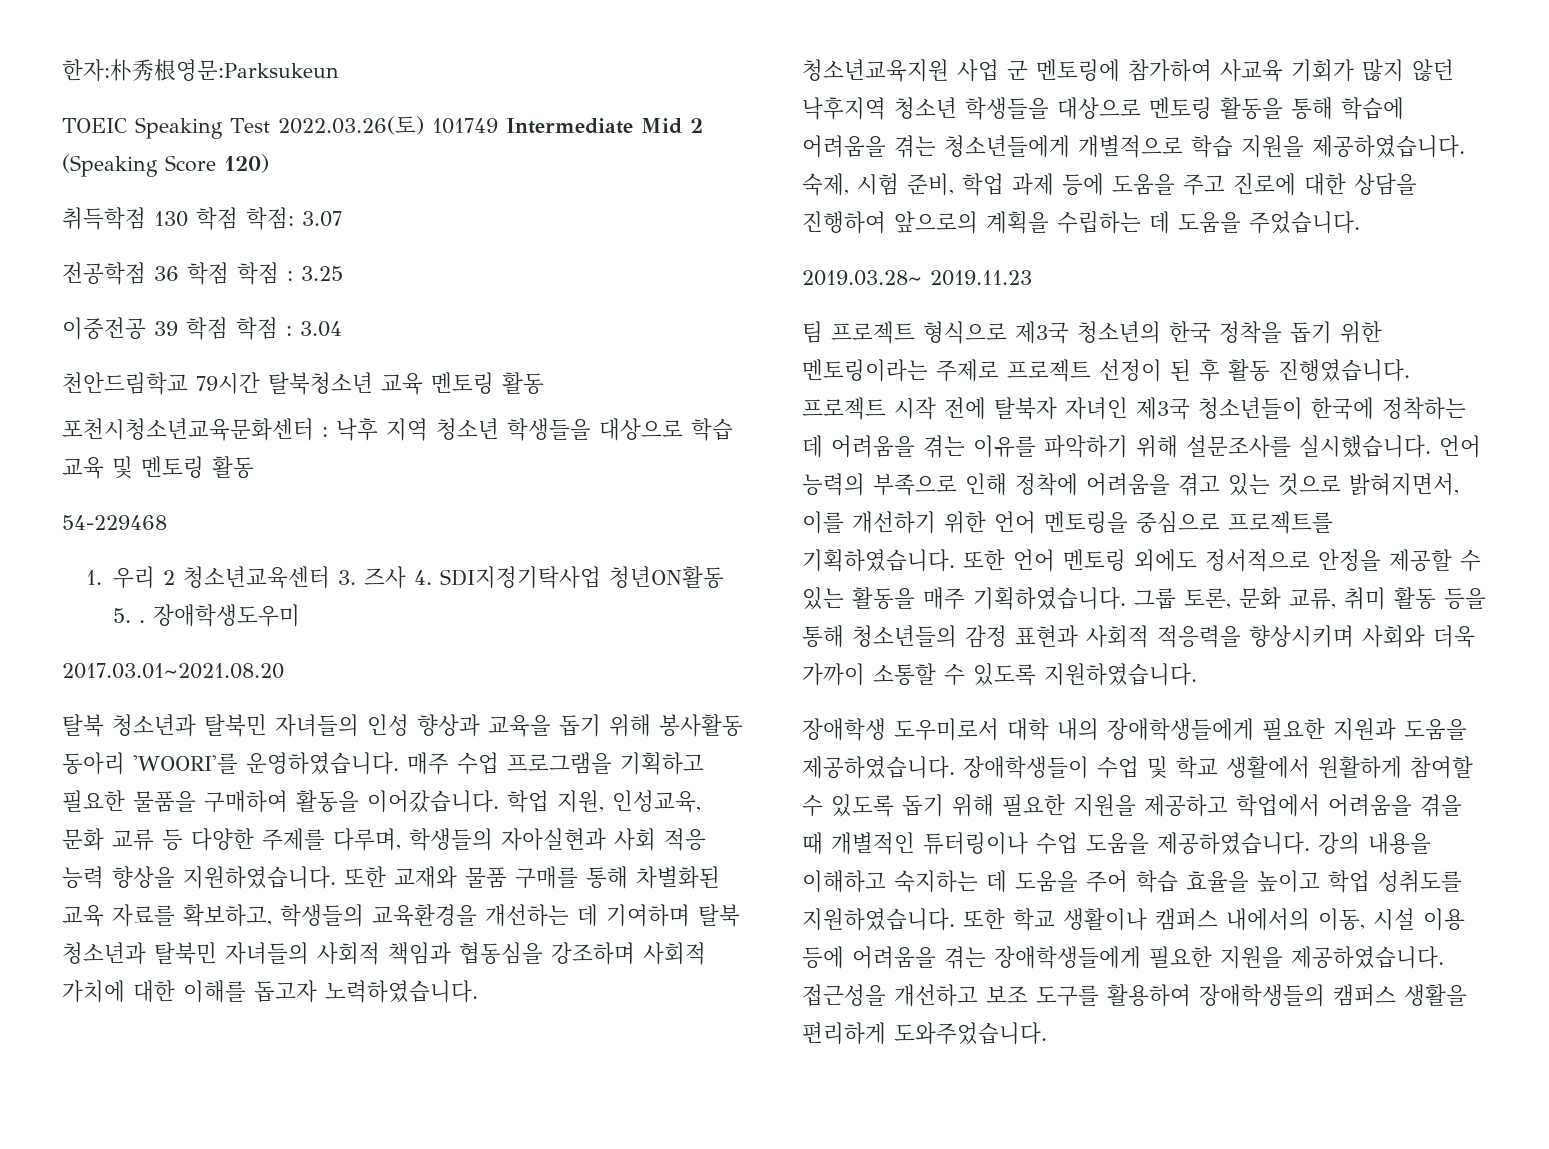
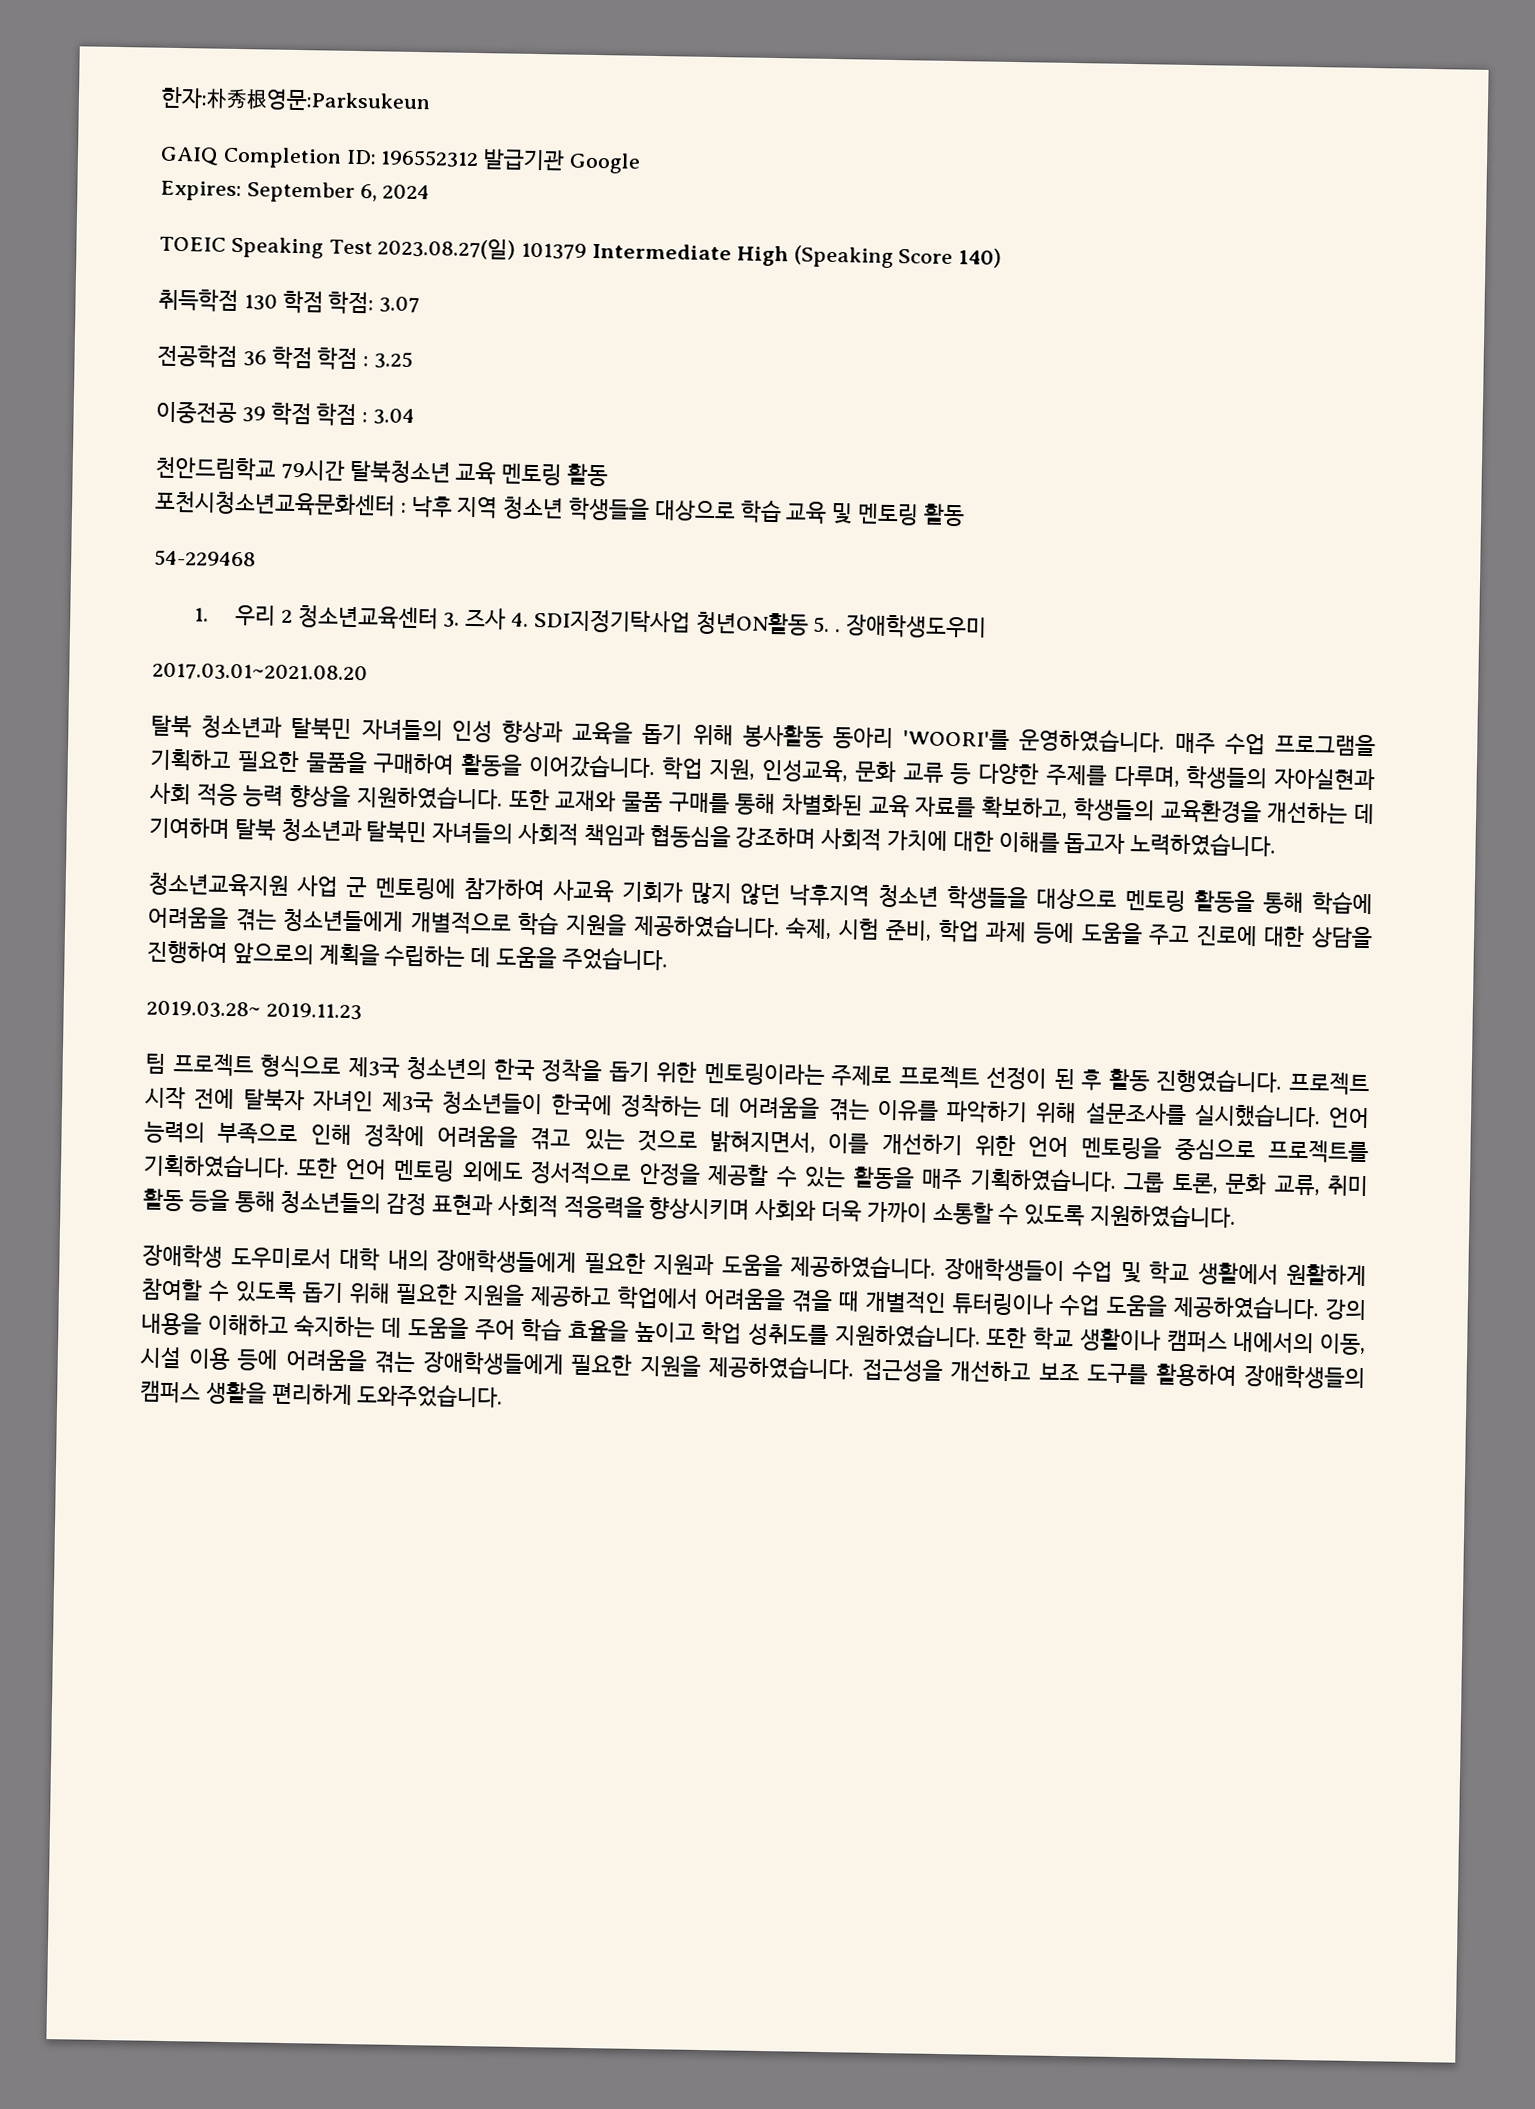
[62,116,703,139] TOEIC Speaking Test 2022.03.26(토) 101749 Intermediate Mid 2 -> [160,146,642,174] [160,180,431,203] [159,236,789,267] GAIQ Completion ID: 196552312 발급기관 Google // Expires: September 6, 2024 // TOEIC Speaking Test 2023.08.27(일) 101379 Intermediate High
[224,154,269,173] 120) -> [958,248,1003,268] 140)

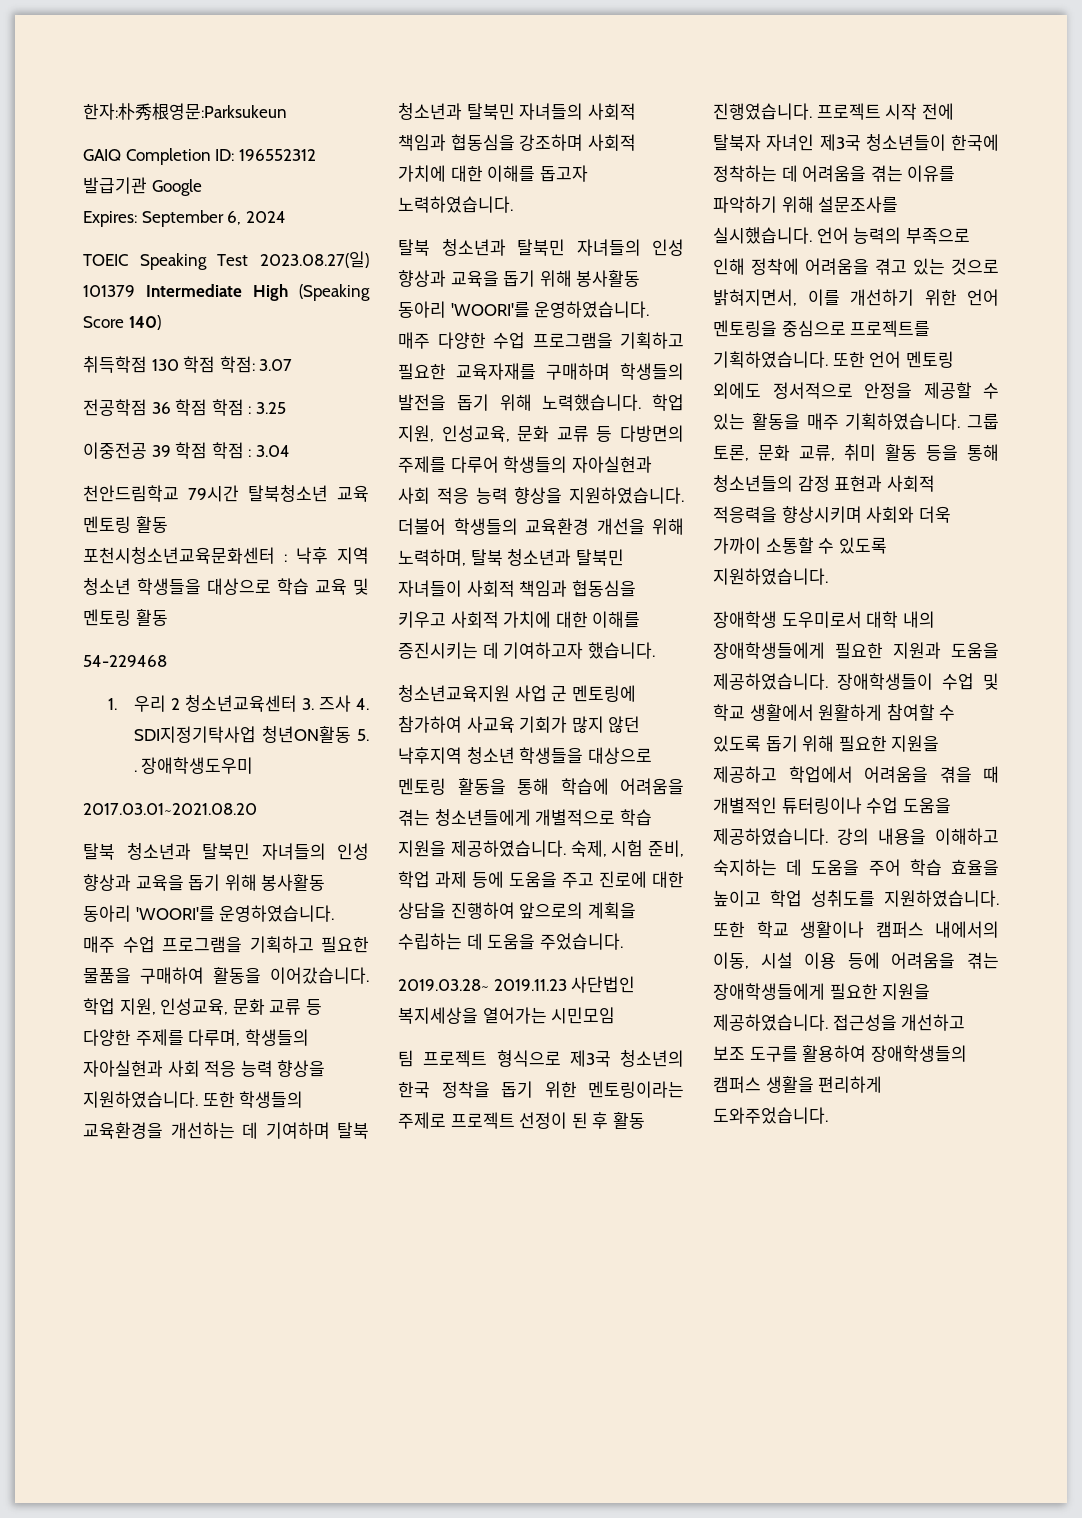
[555,789,1069,820] 교재와 물품 구매를 통해 차별화된 교육 자료를 확보하고, -> (235, 1100) none
(1277, 845) none -> [398,239,684,256] [398,270,641,287] [398,301,650,318] [398,332,684,349] [398,363,684,380] [398,394,684,411] [398,425,684,442] [398,456,652,473] [398,487,684,504] [398,518,684,535] [398,549,624,566] [398,580,636,597] [398,611,641,628] [398,642,655,659] // 탈북 청소년과 탈북민 자녀들의 인성 향상과 교육을 돕기 위해 봉사활동 동아리 'WOORI'를 운영하였습니다. 매주 다양한 수업 프로그램을 기획하고 필요한 교육자재를 구매하며 학생들의 발전을 돕기 위해 노력했습니다. 학업 지원, 인성교육, 문화 교류 등 다방면의 주제를 다루어 학생들의 자아실현과 사회 적응 능력 향상을 지원하였습니다. 더불어 학생들의 교육환경 개선을 위해 노력하며, 탈북 청소년과 탈북민 자녀들이 사회적 책임과 협동심을 키우고 사회적 가치에 대한 이해를 증진시키는 데 기여하고자 했습니다.
(362, 1011) none -> [571,976,636,993] [398,1007,616,1024] 사단법인 복지세상을 열어가는 시민모임

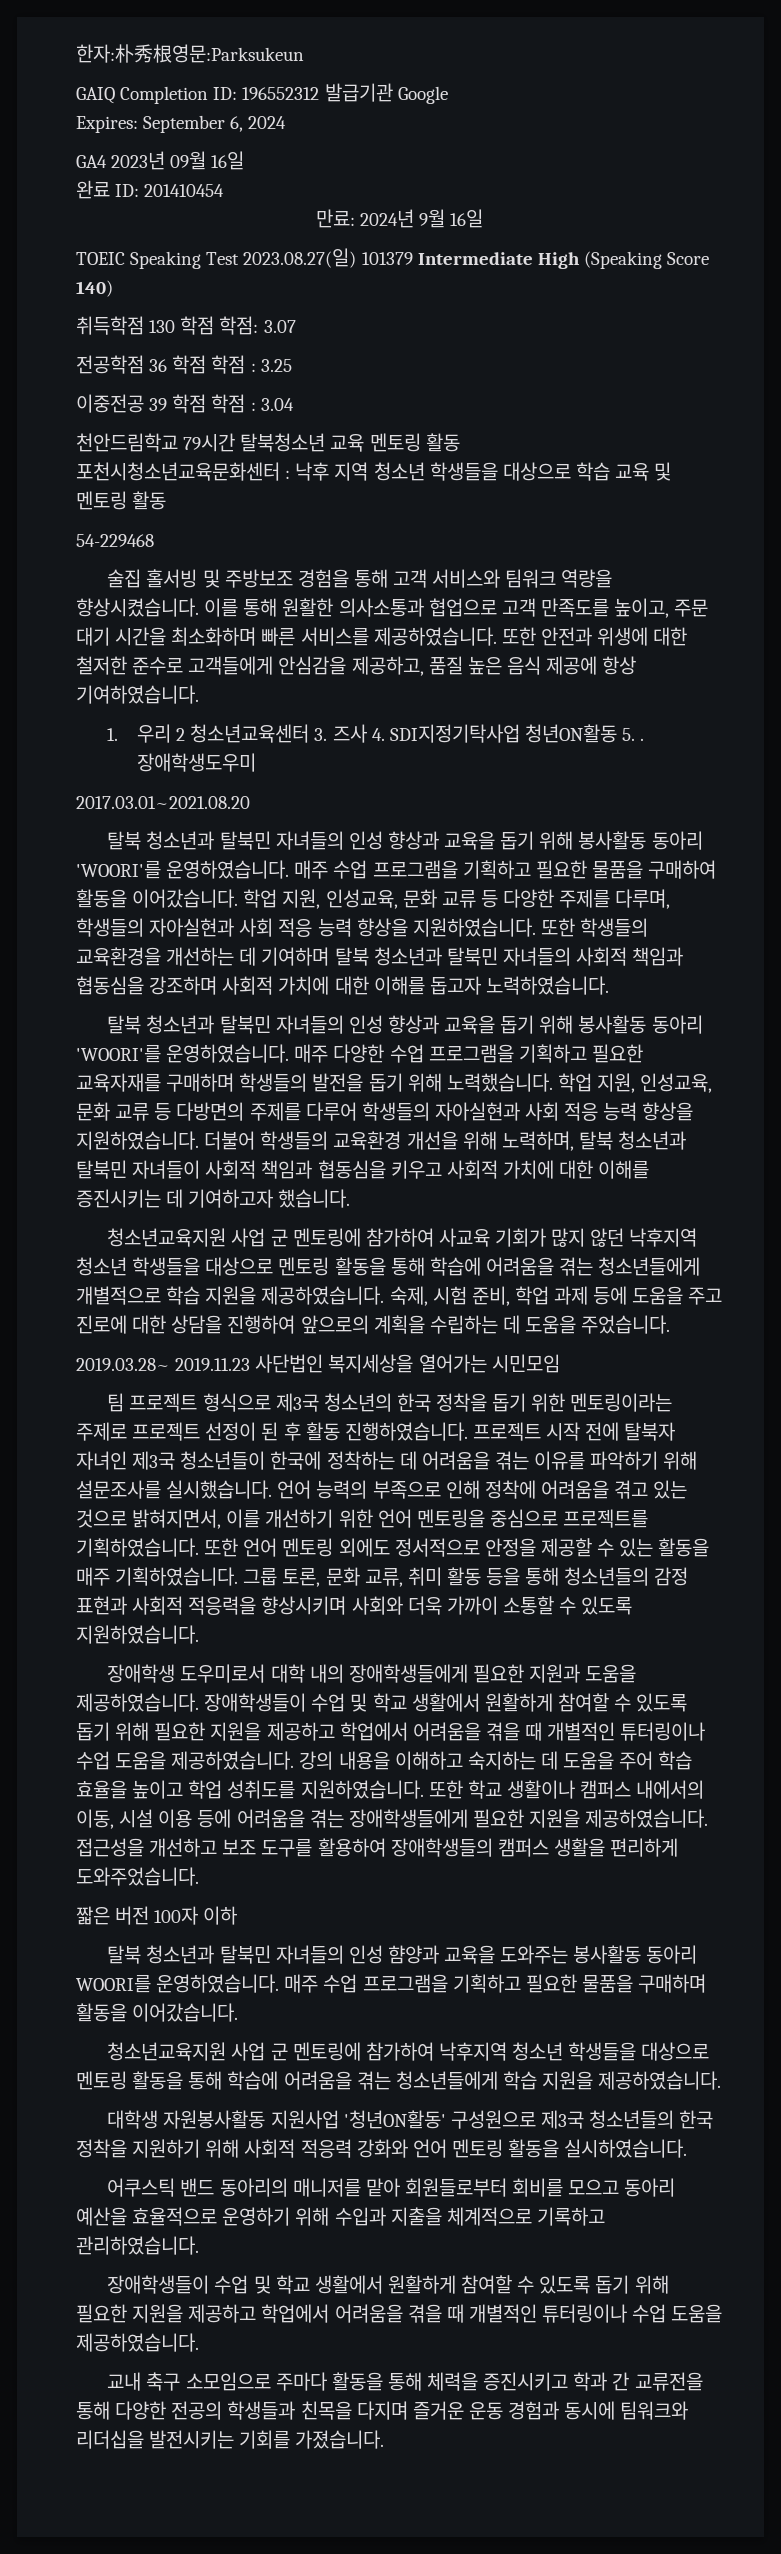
(286, 217) none -> [76,151,245,170] [76,180,225,199] [315,209,484,228] // GA4 2023년 09월 16일 // 완료 ID: 201410454 // 만료: 2024년 9월 16일
(167, 661) none -> [107,569,613,588] [76,598,709,618] [76,627,688,646] [76,656,637,676] [76,685,199,704] // 술집 홀서빙 및 주방보조 경험을 통해 고객 서비스와 팀워크 역량을 향상시켰습니다. 이를 통해 원활한 의사소통과 협업으로 고객 만족도를 높이고, 주문 대기 시간을 최소화하며 빠른 서비스를 제공하였습니다. 또한 안전과 위생에 대한 철저한 준수로 고객들에게 안심감을 제공하고, 품질 높은 음식 제공에 항상 기여하였습니다.
[713,103,812,120] 진행였습니다. -> [344,1422,468,1441] 진행하였습니다.
(828, 1115) none -> [76,1906,238,1925] [107,1945,698,1964] [76,1974,707,1993] [76,2003,239,2022] [107,2042,710,2061] [76,2071,722,2090] [107,2110,714,2129] [76,2139,688,2158] [107,2178,676,2197] [76,2207,605,2226] [76,2236,199,2255] [107,2275,669,2294] [76,2304,723,2323] [76,2333,199,2352] [107,2372,703,2391] [76,2401,689,2420] [76,2430,385,2449] // 짧은 버전 100자 이하 // 탈북 청소년과 탈북민 자녀들의 인성 햠양과 교육을 도와주는 봉사활동 동아리 WOORI를 운영하였습니다. 매주 수업 프로그램을 기획하고 필요한 물품을 구매하며 활동을 이어갔습니다. // 청소년교육지원 사업 군 멘토링에 참가하여 낙후지역 청소년 학생들을 대상으로 멘토링 활동을 통해 학습에 어려움을 겪는 청소년들에게 학습 지원을 제공하였습니다. // 대학생 자원봉사활동 지원사업 '청년ON활동' 구성원으로 제3국 청소년들의 한국 정착을 지원하기 위해 사회적 적응력 강화와 언어 멘토링 활동을 실시하였습니다. // 어쿠스틱 밴드 동아리의 매니저를 맡아 회원들로부터 회비를 모으고 동아리 예산을 효율적으로 운영하기 위해 수입과 지출을 체계적으로 기록하고 관리하였습니다. // 장애학생들이 수업 및 학교 생활에서 원활하게 참여할 수 있도록 돕기 위해 필요한 지원을 제공하고 학업에서 어려움을 겪을 때 개별적인 튜터링이나 수업 도움을 제공하였습니다. // 교내 축구 소모임으로 주마다 활동을 통해 체력을 증진시키고 학과 간 교류전을 통해 다양한 전공의 학생들과 친목을 다지며 즐거운 운동 경험과 동시에 팀워크와 리더십을 발전시키는 기회를 가졌습니다.

